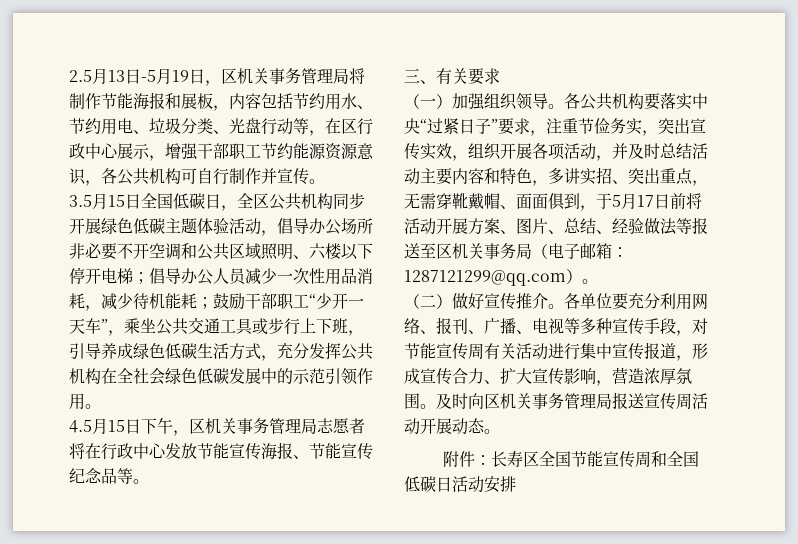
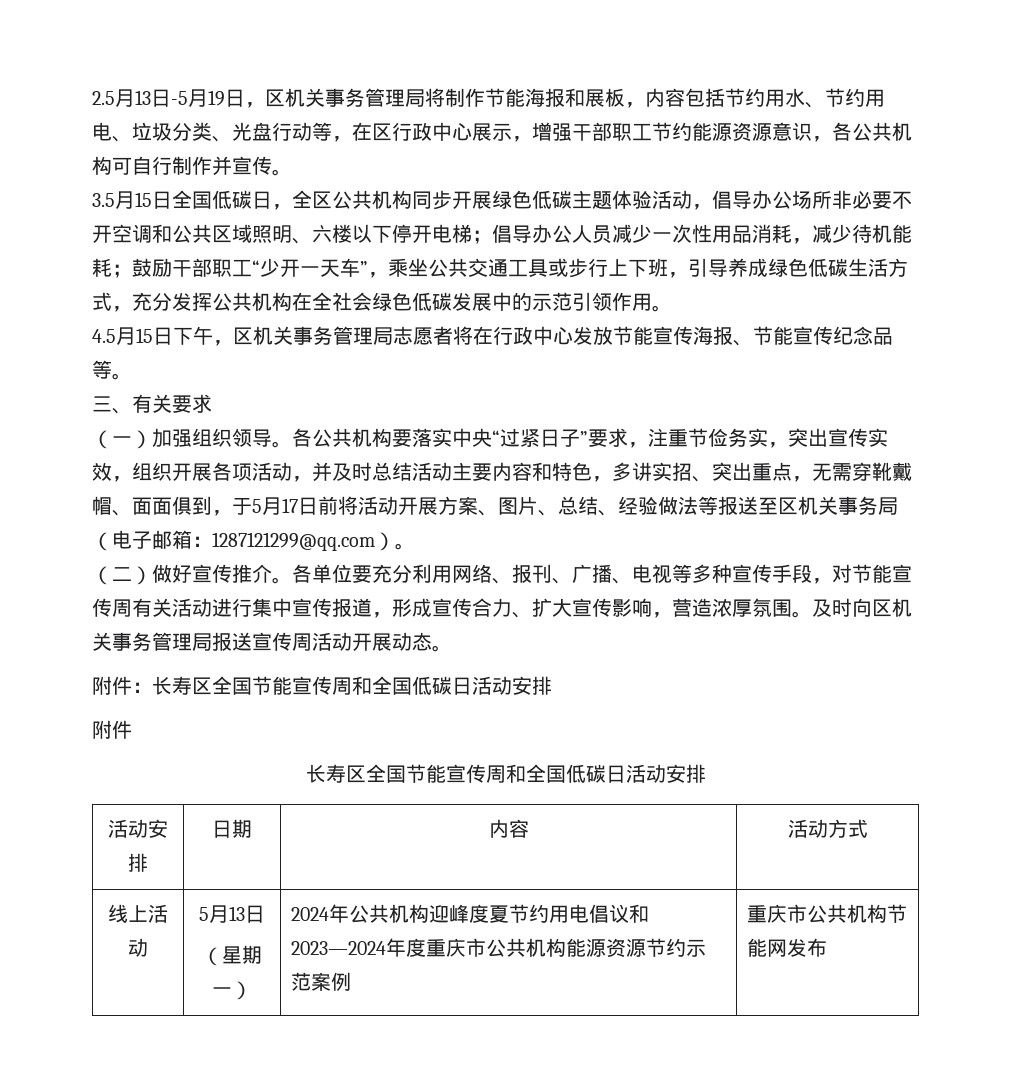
(516, 484) none -> [92,720,132,739] [305,764,706,783] [108,819,168,838] [128,853,148,872] [212,819,252,838] [488,819,529,838] [787,819,868,838] [108,904,168,923] [128,938,148,957] [199,905,265,923] [202,945,262,966] [212,981,252,1000] [291,904,650,923] [291,938,707,958] [291,972,352,991] [747,904,908,923] [747,938,828,957] // 附件 // 长寿区全国节能宣传周和全国低碳日活动安排 // 活动安排 | 日期 | 内容 | 活动方式 // 线上活动 | 5月13日 // （星期一） | 2024年公共机构迎峰度夏节约用电倡议和2023—2024年度重庆市公共机构能源资源节约示范案例 | 重庆市公共机构节能网发布

